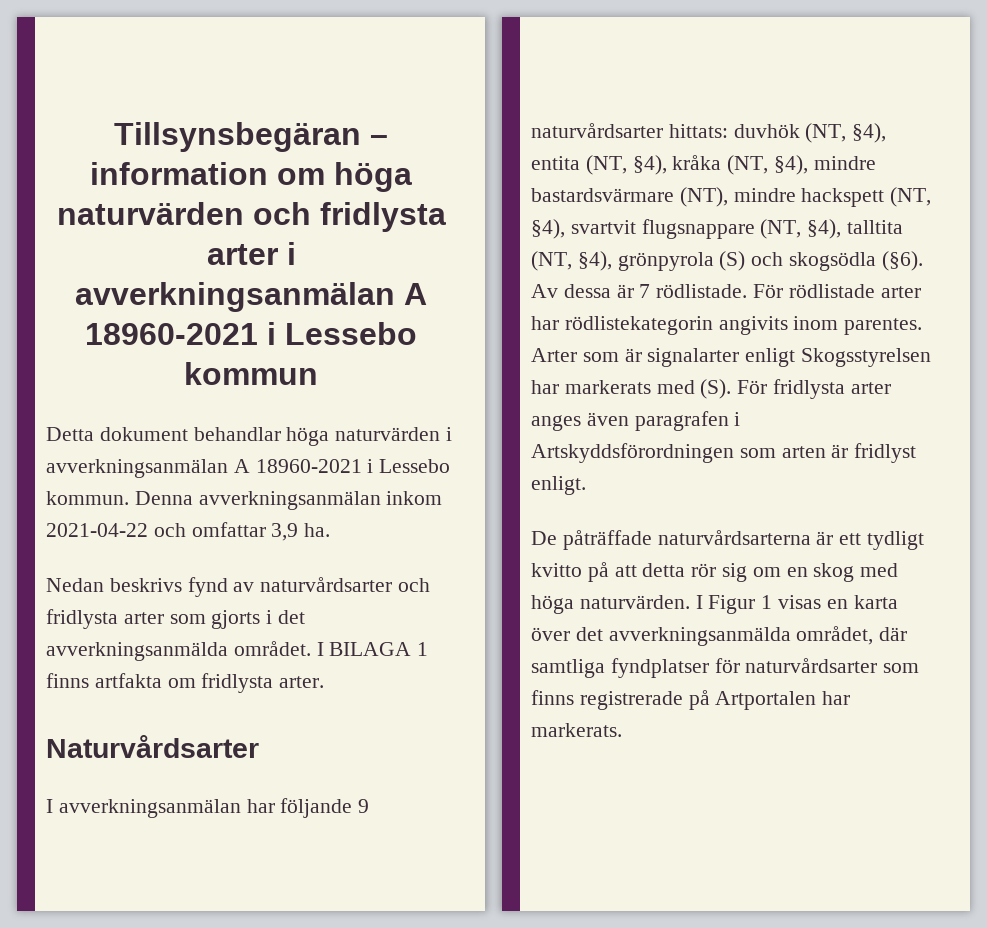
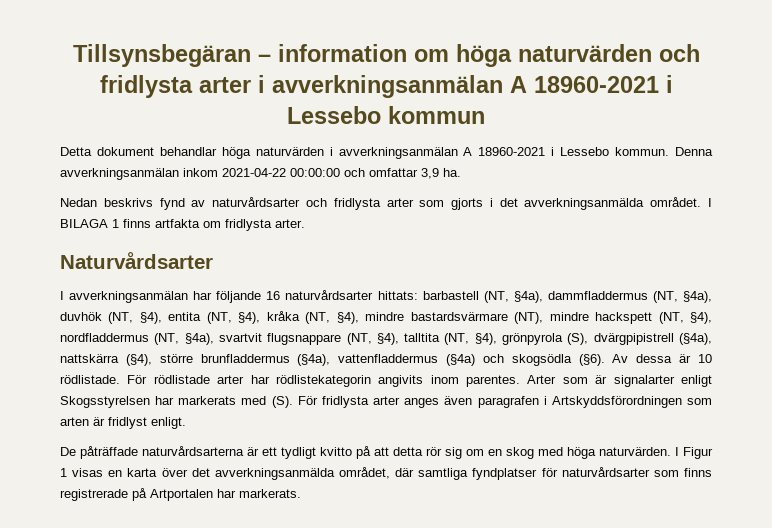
(148, 530) none -> [290,168,340,177] 00:00:00
[358,799,370,813] 9 -> [266,291,281,300] 16
(728, 131) none -> [422,291,712,303] barbastell (NT, §4a), dammfladdermus (NT, §4a),
(565, 229) none -> [60,333,214,345] nordfladdermus (NT, §4a),
[719,251,746,271] (S) -> [567,333,712,345] [60,354,476,366] (S), dvärgpipistrell (§4a), nattskärra (§4), större brunfladdermus (§4a), vattenfladdermus (§4a)
[639,284,651,298] 7 -> [697,354,712,363] 10

